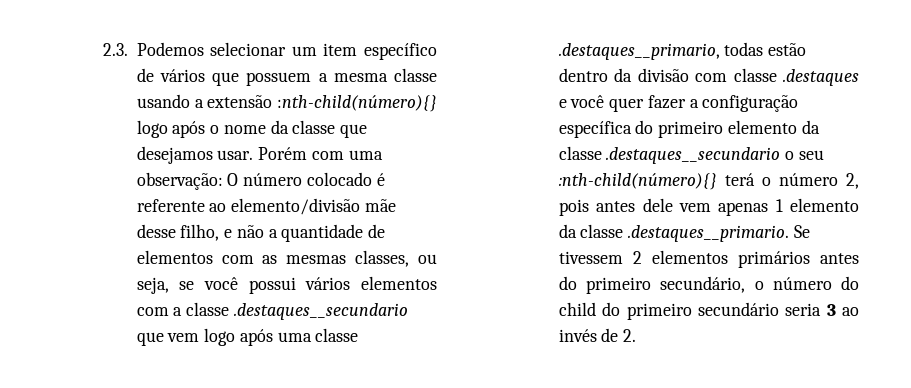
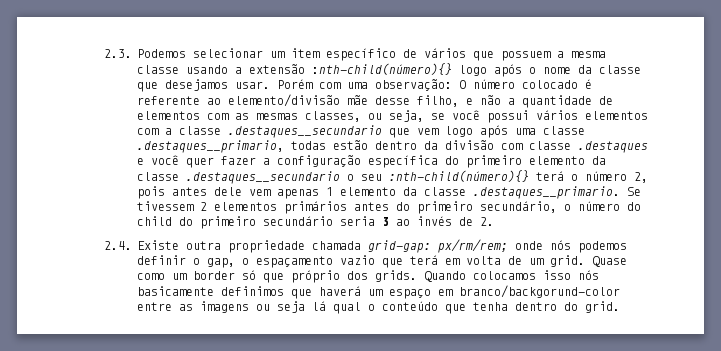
(637, 335) none -> [104,239,628,253] [137,255,628,268] [137,270,600,283] [137,285,621,299] [137,301,621,314] // 2.4. Existe outra propriedade chamada grid-gap: px/rm/rem; onde nós podemos definir o gap, o espaçamento vazio que terá em volta de um grid. Quase como um border só que próprio dos grids. Quando colocamos isso nós basicamente definimos que haverá um espaço em branco/backgorund-color entre as imagens ou seja lá qual o conteúdo que tenha dentro do grid.

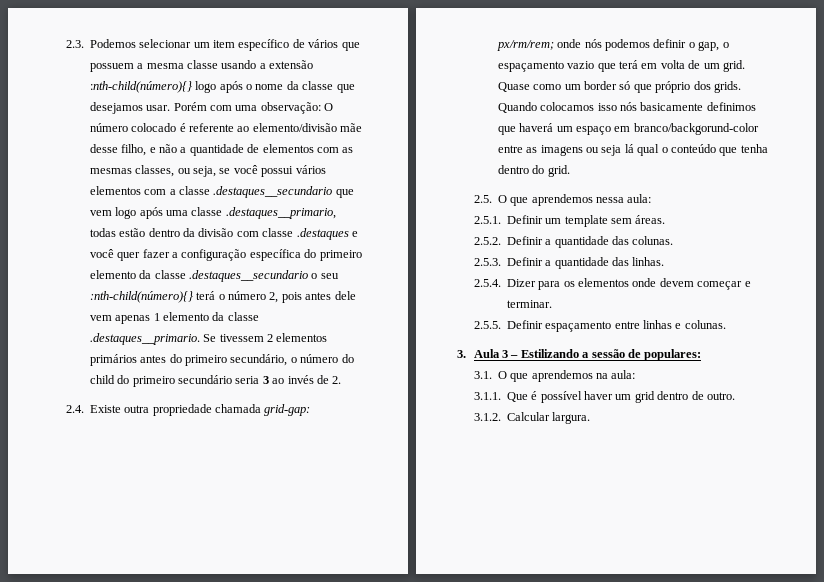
(621, 307) none -> [473,194,652,206] [473,215,666,227] [473,236,674,248] [473,257,665,269] [473,278,751,290] [506,300,552,308] [473,320,726,332] [457,349,702,361] [473,370,636,382] [473,391,735,403] [473,412,591,424] // 2.5. O que aprendemos nessa aula: // 2.5.1. Definir um template sem áreas. // 2.5.2. Definir a quantidade das colunas. // 2.5.3. Definir a quantidade das linhas. // 2.5.4. Dizer para os elementos onde devem começar e terminar. // 2.5.5. Definir espaçamento entre linhas e colunas. // 3. Aula 3 – Estilizando a sessão de populares: // 3.1. O que aprendemos na aula: // 3.1.1. Que é possível haver um grid dentro de outro. // 3.1.2. Calcular largura.

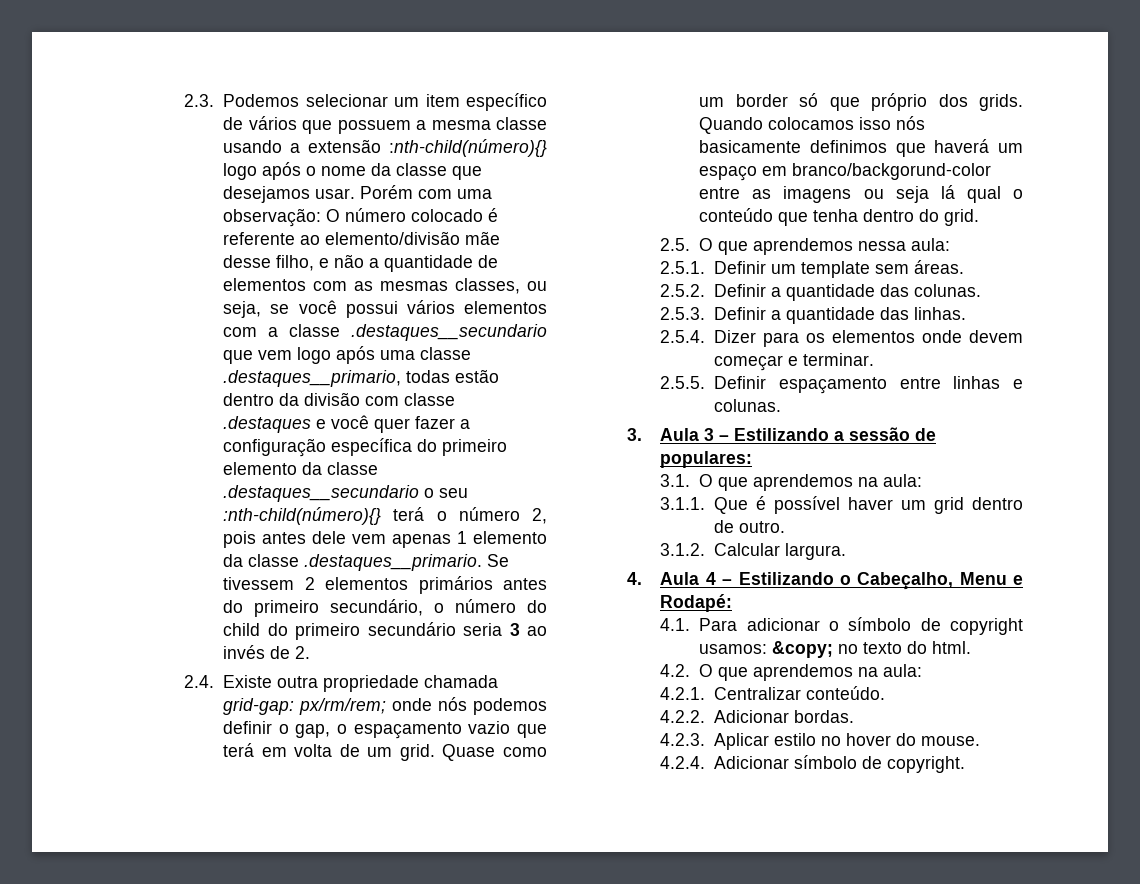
(591, 418) none -> [626,572,1023,590] [660,594,733,612] [660,617,1023,635] [699,641,972,658] [660,664,923,681] [660,686,886,700] [660,710,855,723] [660,733,981,750] [660,755,966,773] // 4. Aula 4 – Estilizando o Cabeçalho, Menu e Rodapé: // 4.1. Para adicionar o símbolo de copyright usamos: &copy; no texto do html. // 4.2. O que aprendemos na aula: // 4.2.1. Centralizar conteúdo. // 4.2.2. Adicionar bordas. // 4.2.3. Aplicar estilo no hover do mouse. // 4.2.4. Adicionar símbolo de copyright.

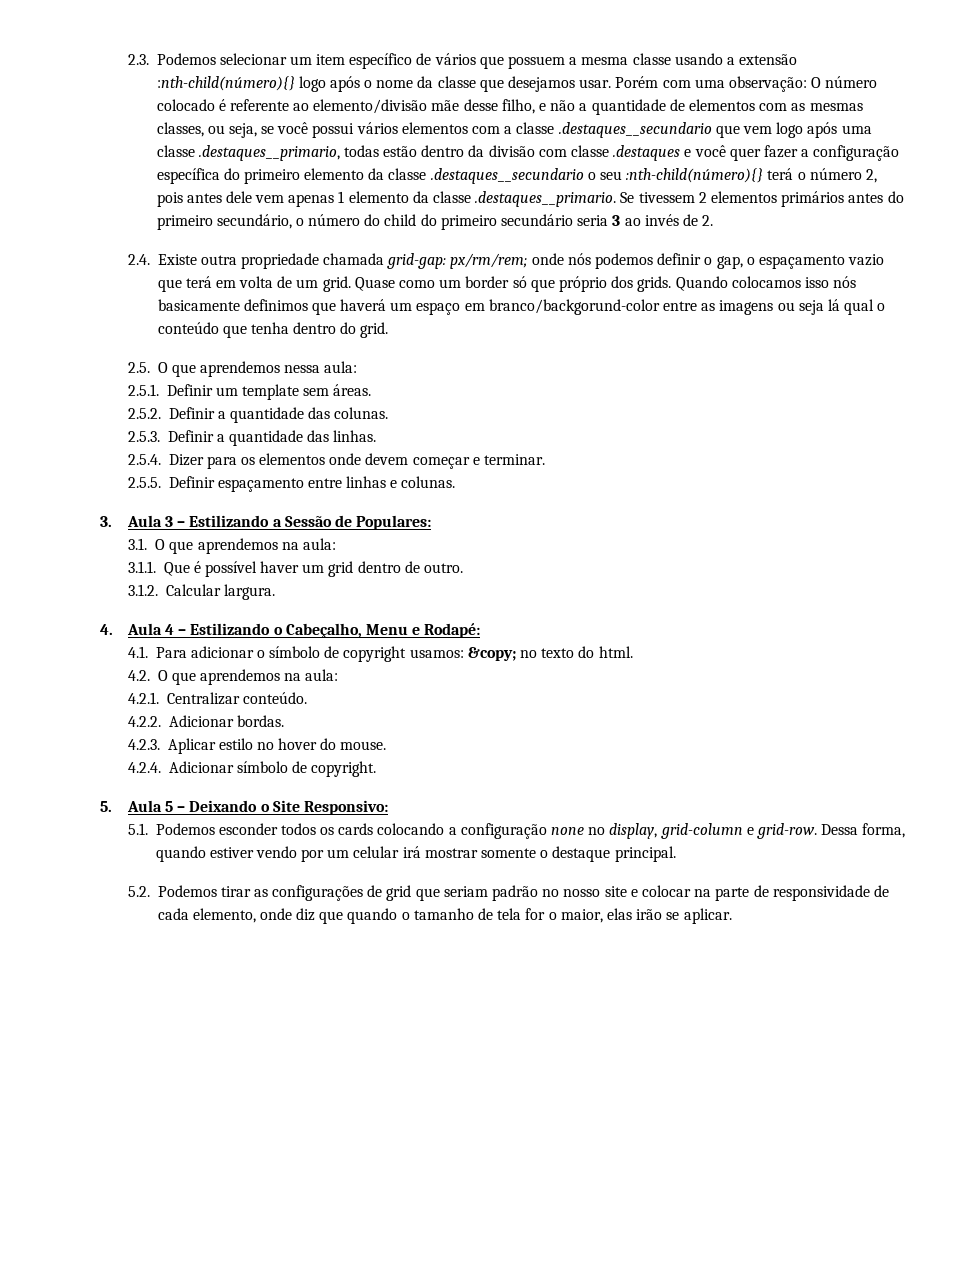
[849,427,937,441] [660,451,753,468] sessão de populares: -> [284,515,432,530] Sessão de Populares:
(966, 764) none -> [100,800,388,815] [127,823,906,839] [155,846,676,862] [127,885,889,901] [157,908,732,924] // 5. Aula 5 – Deixando o Site Responsivo: // 5.1. Podemos esconder todos os cards colocando a configuração none no display, grid-column e grid-row. Dessa forma, quando estiver vendo por um celular irá mostrar somente o destaque principal. // 5.2. Podemos tirar as configurações de grid que seriam padrão no nosso site e colocar na parte de responsividade de cada elemento, onde diz que quando o tamanho de tela for o maior, elas irão se aplicar.

